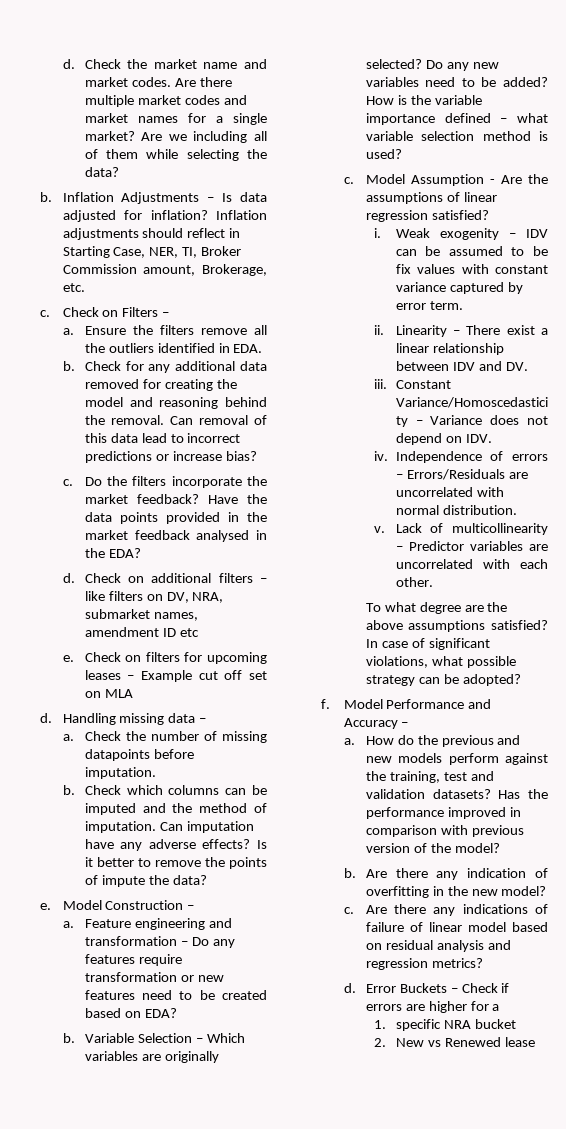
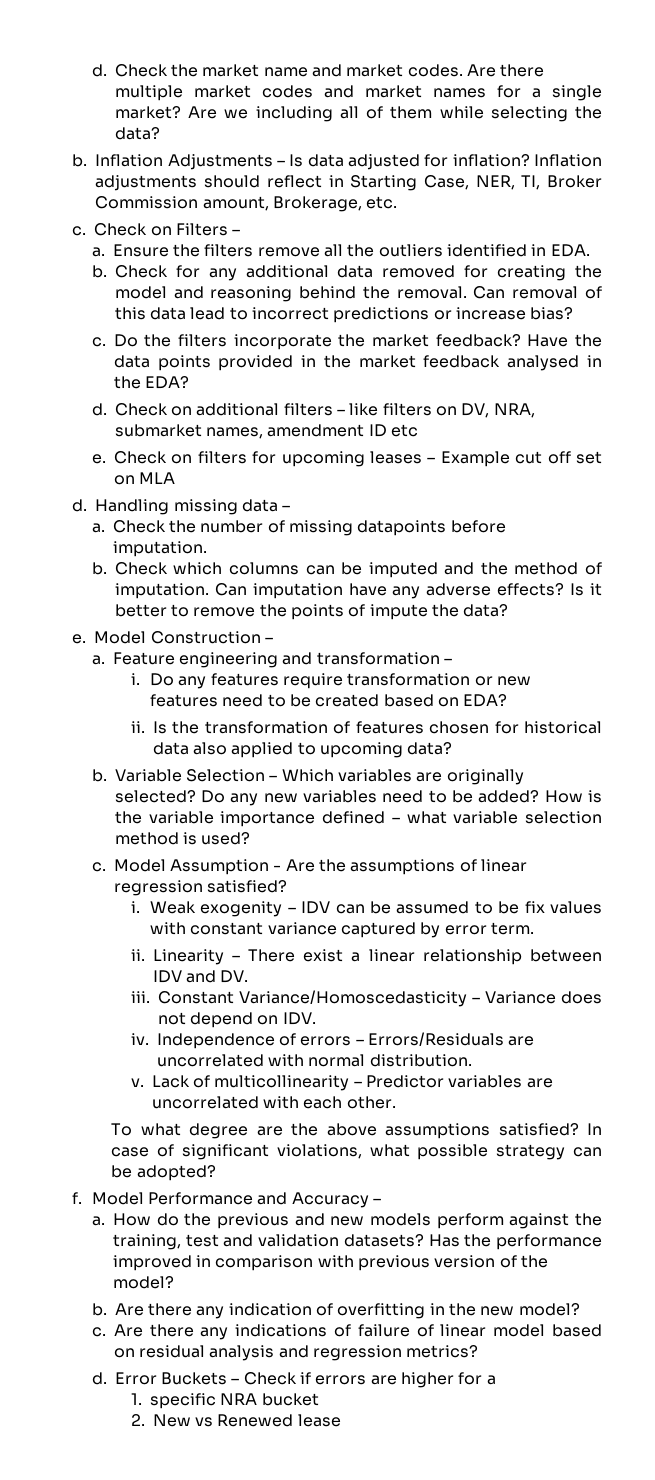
(188, 943) none -> [130,673,140,685] // i.
(177, 1013) none -> [130,721,603,734] [152,742,453,758] // ii. Is the transformation of features chosen for historical data also applied to upcoming data?

